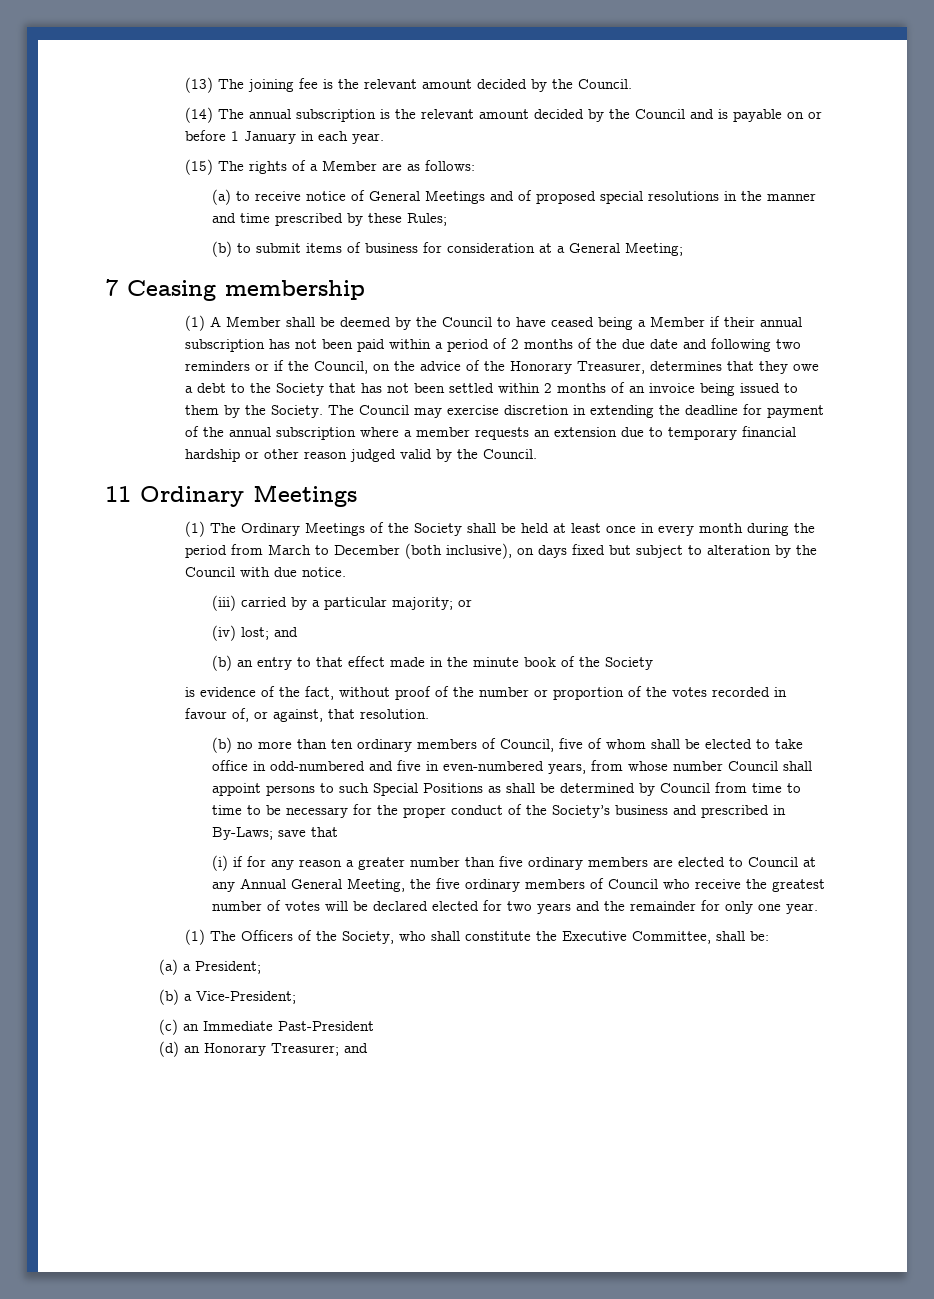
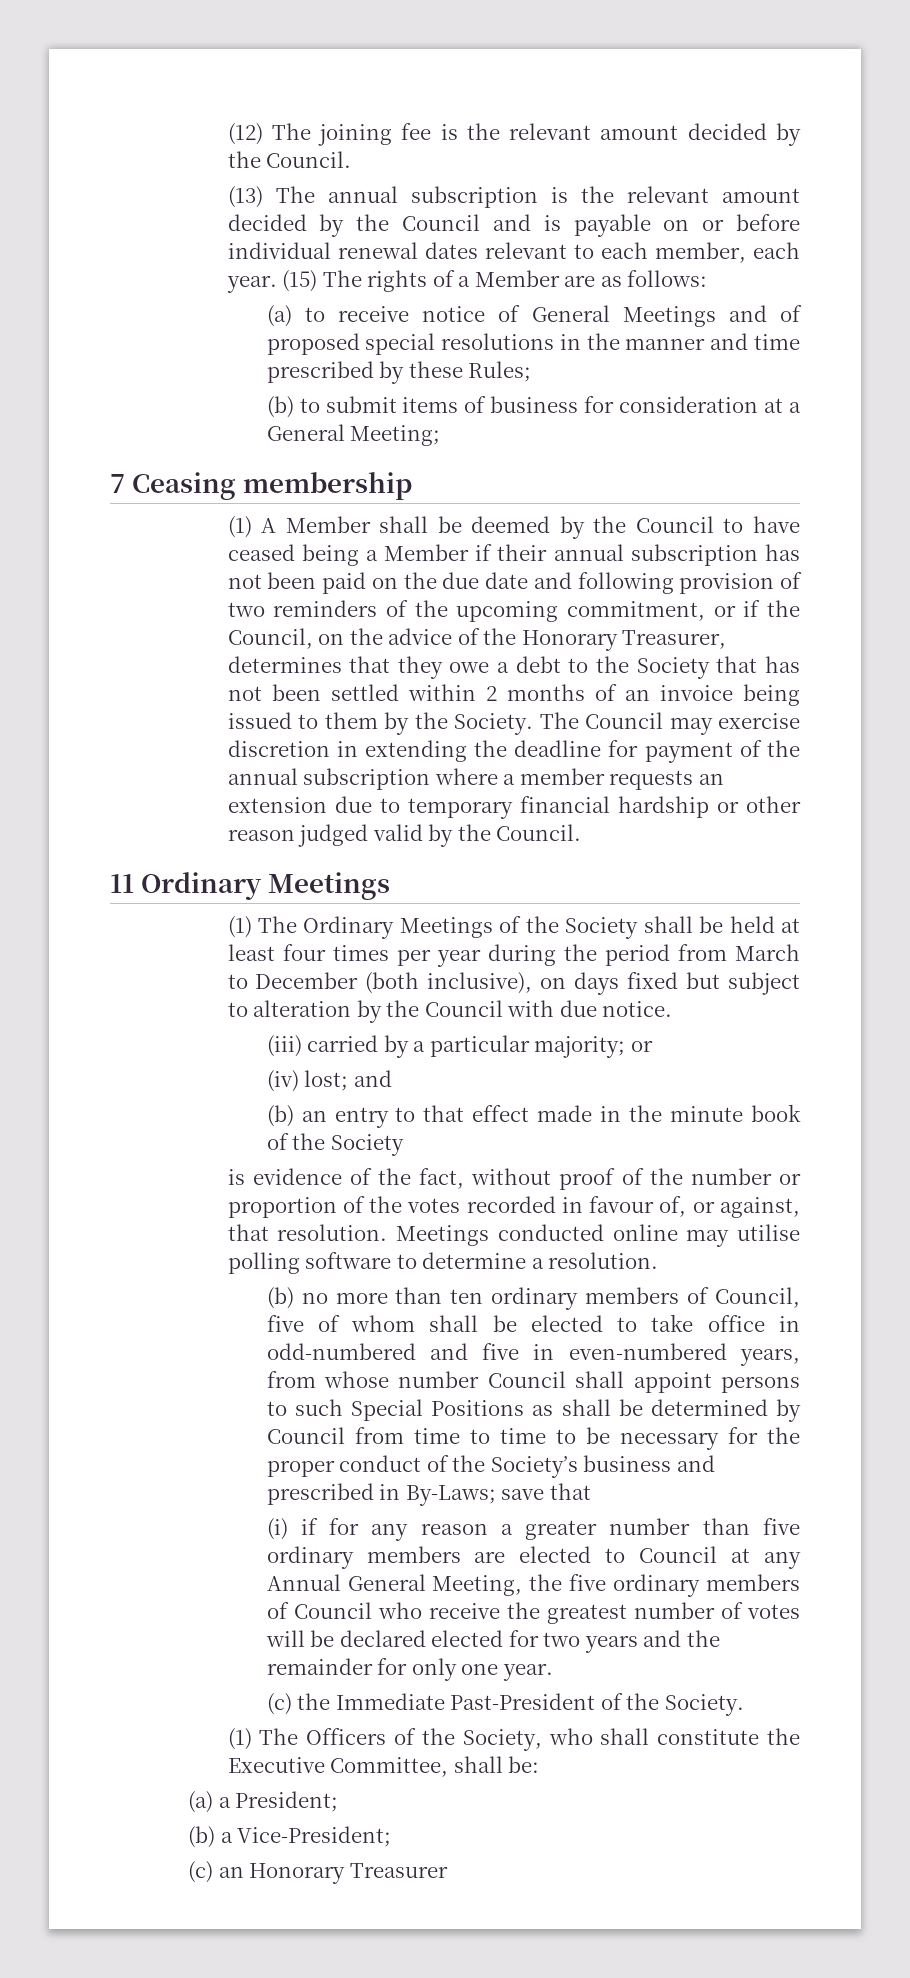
[185,77,214,93] (13) -> [227,123,263,145] (12)
[185,107,214,123] (14) -> [227,186,263,208] (13)
[231,131,315,144] 1 January in -> [227,242,746,263] individual renewal dates relevant to each member,
(385, 138) // -> (277, 284) none
[389,338,593,352] within a period of 2 months of -> [371,577,398,589] on
[776,339,802,349] [185,361,251,371] two reminders -> [679,572,802,594] [227,600,705,622] provision of two reminders of the upcoming commitment,
[606,523,744,536] once in every month -> [282,944,481,967] four times per year
(430, 714) none -> [395,1224,800,1247] [227,1252,659,1274] Meetings conducted online may utilise polling software to determine a resolution.
(819, 908) none -> [266,1693,744,1716] // (c) the Immediate Past-President of the Society.
[202,1021,374,1031] [158,1041,368,1057] Immediate Past-President // (d) an Honorary Treasurer; and -> [249,1863,448,1884] Honorary Treasurer

